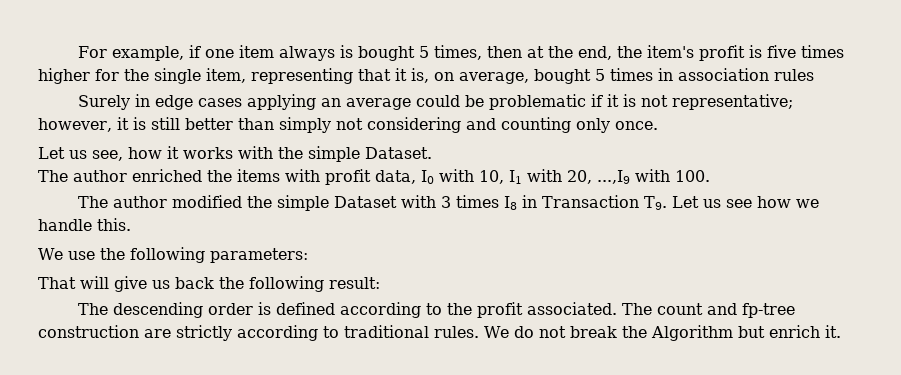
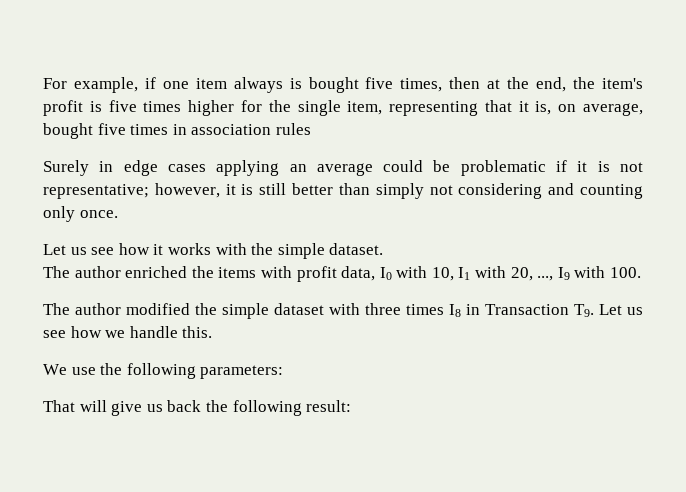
[419,46,430,58] 5 -> [365,77,394,89] five
[595,69,605,81] 5 -> [97,123,126,135] five
[92,150,123,161] see, -> [91,247,115,255] see
[365,147,432,159] Dataset. -> [329,243,384,255] dataset.
[597,170,630,184] ...,I9 -> [537,267,570,281] ..., I9
[334,195,452,208] Dataset with 3 -> [274,303,401,315] dataset with three
[78,302,796,318] [38,325,841,341] // The descending order is defined according to the profit associated. The count and fp-tree construction are strictly according to traditional rules. We do not break the Algorithm but enrich it. -> (352, 406) none

